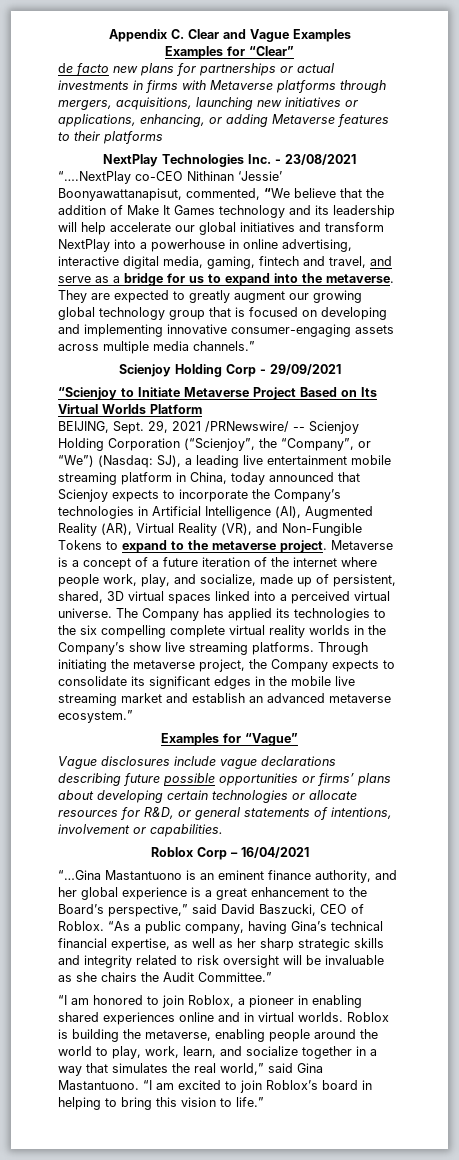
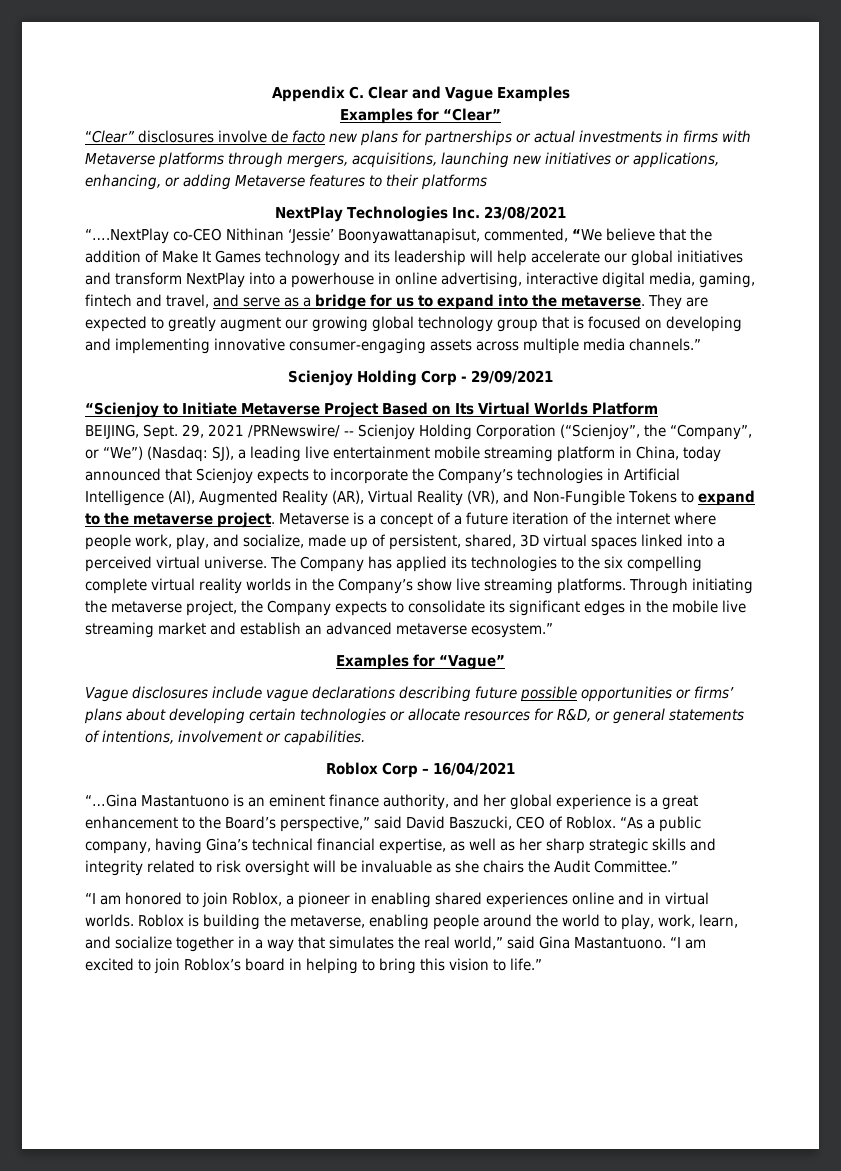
(294, 51) none -> [85,130,267,143] “Clear” disclosures involve
[275,159,281,164] - -> (480, 213) none

